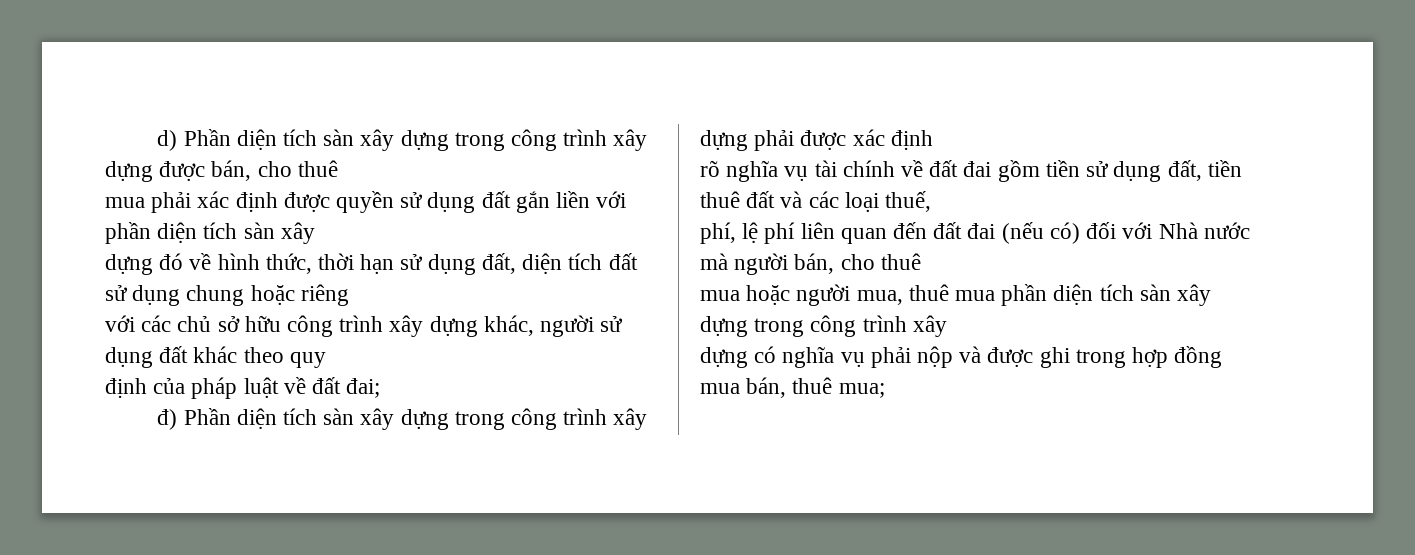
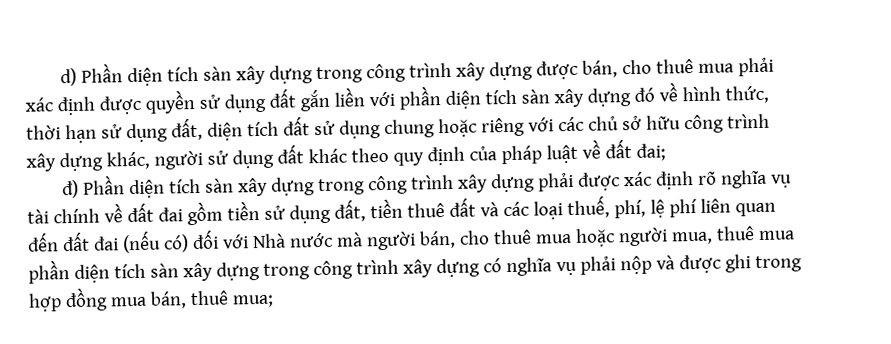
(338, 168) // -> (694, 66) none
(315, 233) // -> (584, 98) none
(349, 295) // -> (525, 127) none
(326, 360) // -> (424, 159) none
(933, 140) // -> (694, 180) none
(932, 201) // -> (610, 207) none
(921, 261) // -> (532, 237) none
(947, 326) // -> (433, 268) none

